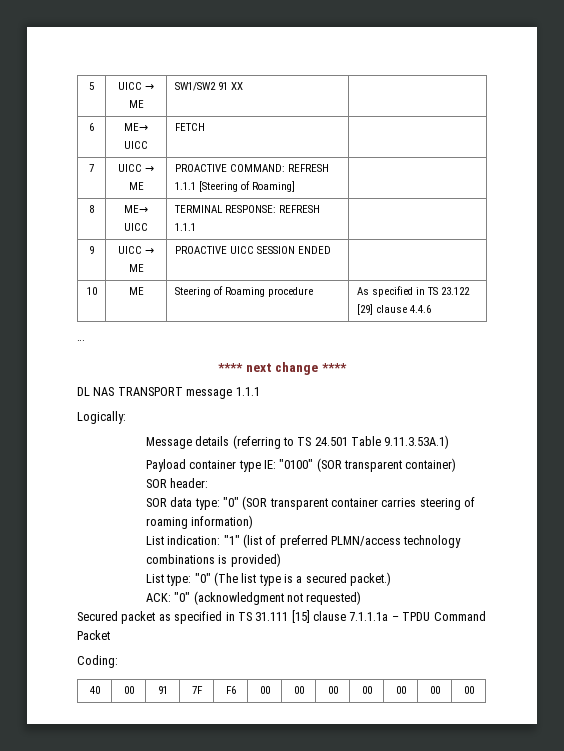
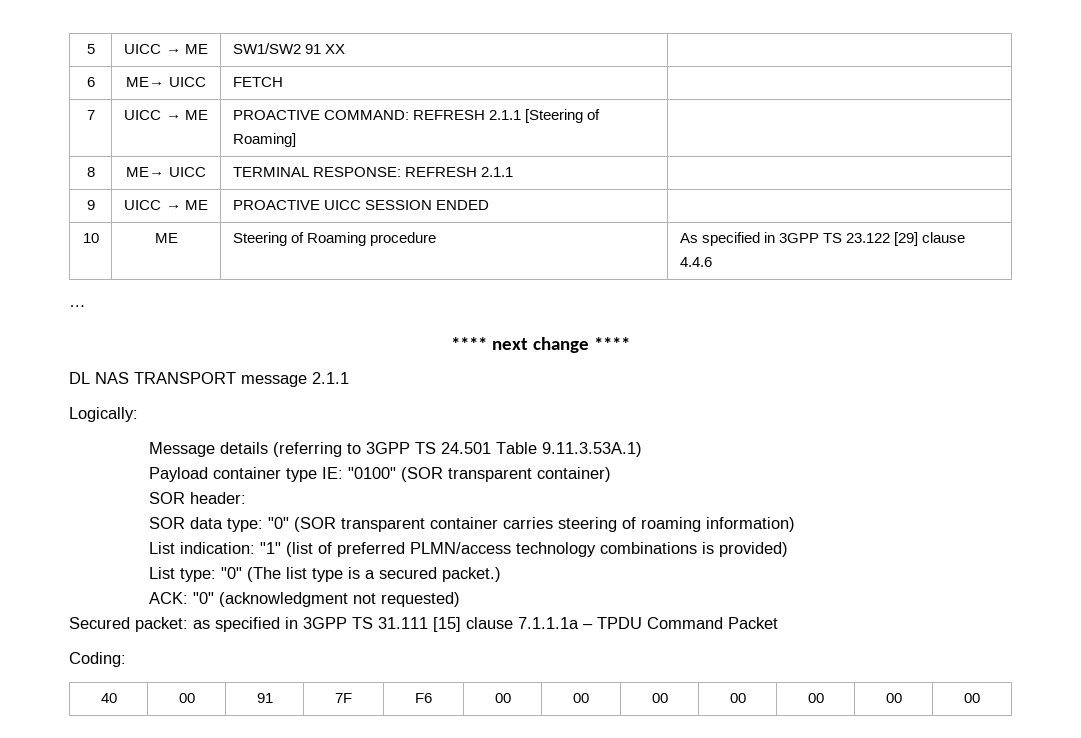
[174,182,196,190] 1.1.1 -> [488,110,521,120] 2.1.1
[174,223,196,231] 1.1.1 -> [480,167,513,177] 2.1.1
(425, 291) none -> [778,233,819,243] 3GPP
[235,387,260,396] 1.1.1 -> [312,372,349,384] 2.1.1
(294, 441) none -> [365,442,410,454] 3GPP
[121,611,156,624] packet -> [135,617,188,632] packet:
(235, 616) none -> [303,617,347,629] 3GPP

